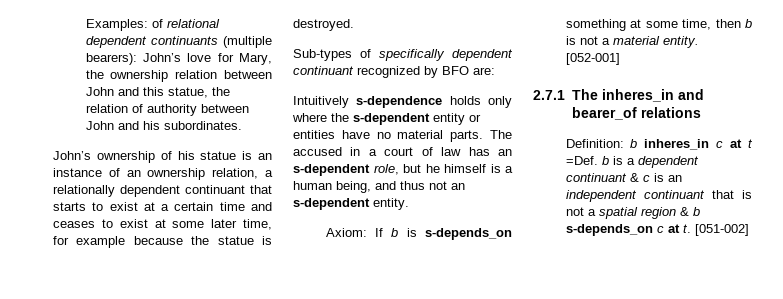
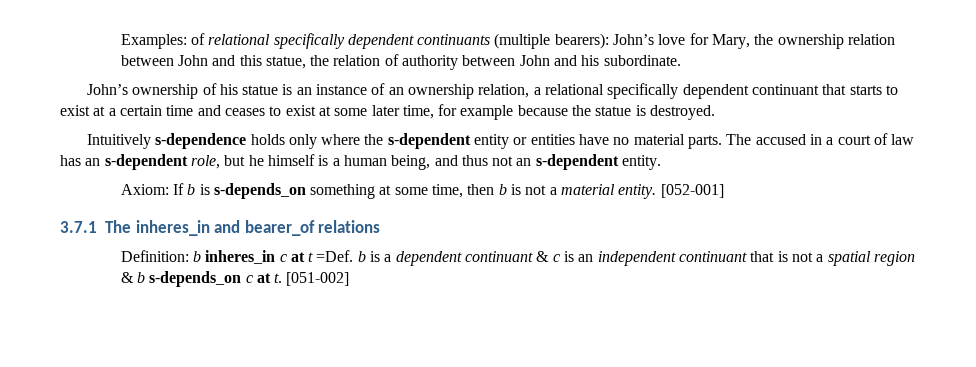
(220, 23) none -> [273,33,345,49] specifically
[163,121,242,130] subordinates. -> [603,55,681,66] subordinate.
[53,185,115,197] relationally -> [545,83,679,99] relational specifically
[293,49,513,61] [293,66,495,78] // Sub-types of specifically dependent continuant recognized by BFO are: -> (716, 112) none
[533,90,565,100] 2.7.1 -> [60,221,97,233] 3.7.1

